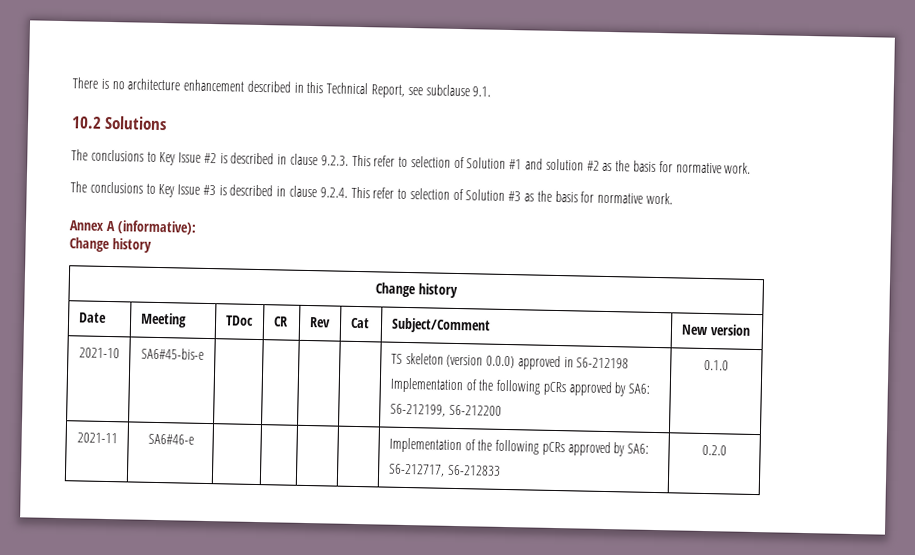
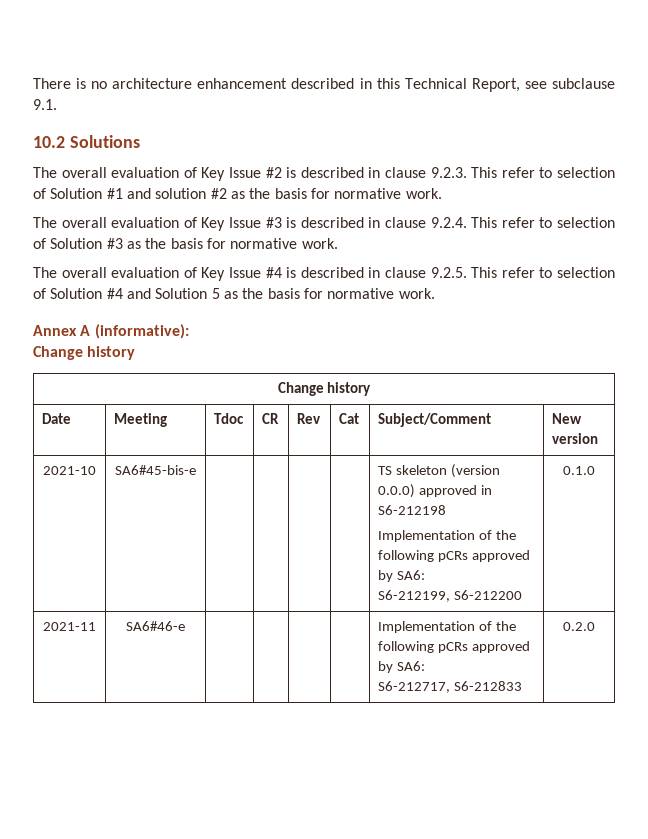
[90,149,157,162] conclusions to -> [61,167,197,178] overall evaluation of
[89,181,156,194] conclusions to -> [61,217,197,228] overall evaluation of
(673, 198) none -> [33,267,616,281] [33,288,435,299] // The overall evaluation of Key Issue #4 is described in clause 9.2.5. This refer to selection of Solution #4 and Solution 5 as the basis for normative work.
[224,315,253,326] TDoc -> [214,413,245,424] Tdoc

